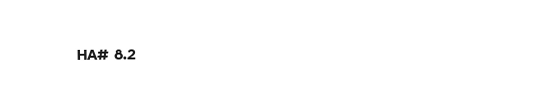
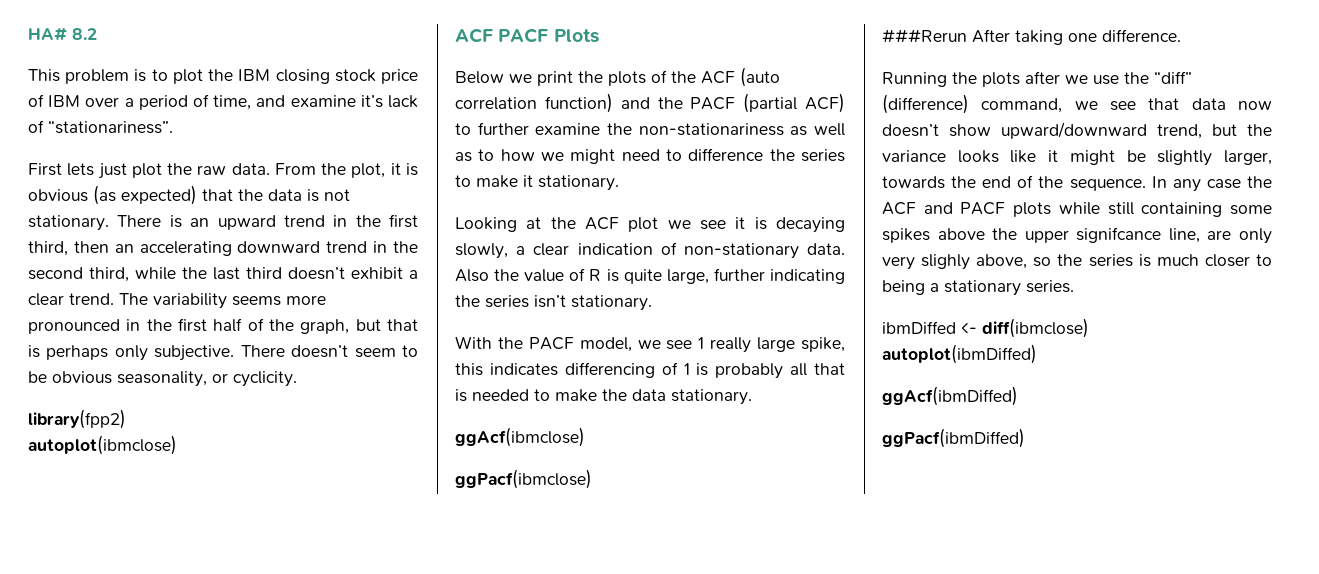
(137, 54) none -> [28,69,419,84] [28,94,418,110] [28,120,173,134] [28,163,418,179] [28,185,350,205] [28,214,418,231] [28,241,418,256] [28,267,418,282] [28,293,326,309] [28,318,418,334] [28,345,418,361] [28,371,297,387] [28,409,126,429] [28,435,177,455] [455,28,599,43] [455,67,780,87] [455,93,845,113] [455,122,845,136] [455,148,845,164] [455,175,619,191] [455,217,845,233] [455,242,845,259] [455,268,845,284] [455,295,652,311] [455,336,845,353] [455,362,845,379] [455,389,752,405] [455,427,585,447] [455,469,592,489] [882,29,1181,45] [882,71,1192,87] [882,94,1272,114] [882,122,1272,139] [882,150,1272,166] [882,175,1272,192] [882,202,1272,217] [882,227,1272,244] [882,254,1272,270] [882,280,1074,296] [882,318,1089,338] [882,344,1037,364] [882,386,1018,406] [882,428,1025,448] // This problem is to plot the IBM closing stock price of IBM over a period of time, and examine it’s lack of “stationariness”. // First lets just plot the raw data. From the plot, it is obvious (as expected) that the data is not stationary. There is an upward trend in the first third, then an accelerating downward trend in the second third, while the last third doesn’t exhibit a clear trend. The variability seems more pronounced in the first half of the graph, but that is perhaps only subjective. There doesn’t seem to be obvious seasonality, or cyclicity. // library(fpp2) // autoplot(ibmclose) // ACF PACF Plots // Below we print the plots of the ACF (auto correlation function) and the PACF (partial ACF) to further examine the non-stationariness as well as to how we might need to difference the series to make it stationary. // Looking at the ACF plot we see it is decaying slowly, a clear indication of non-stationary data. Also the value of R is quite large, further indicating the series isn’t stationary. // With the PACF model, we see 1 really large spike, this indicates differencing of 1 is probably all that is needed to make the data stationary. // ggAcf(ibmclose) // ggPacf(ibmclose) // ###Rerun After taking one difference. // Running the plots after we use the “diff” (difference) command, we see that data now doesn’t show upward/downward trend, but the variance looks like it might be slightly larger, towards the end of the sequence. In any case the ACF and PACF plots while still containing some spikes above the upper signifcance line, are only very slighly above, so the series is much closer to being a stationary series. // ibmDiffed <- diff(ibmclose) // autoplot(ibmDiffed) // ggAcf(ibmDiffed) // ggPacf(ibmDiffed)

